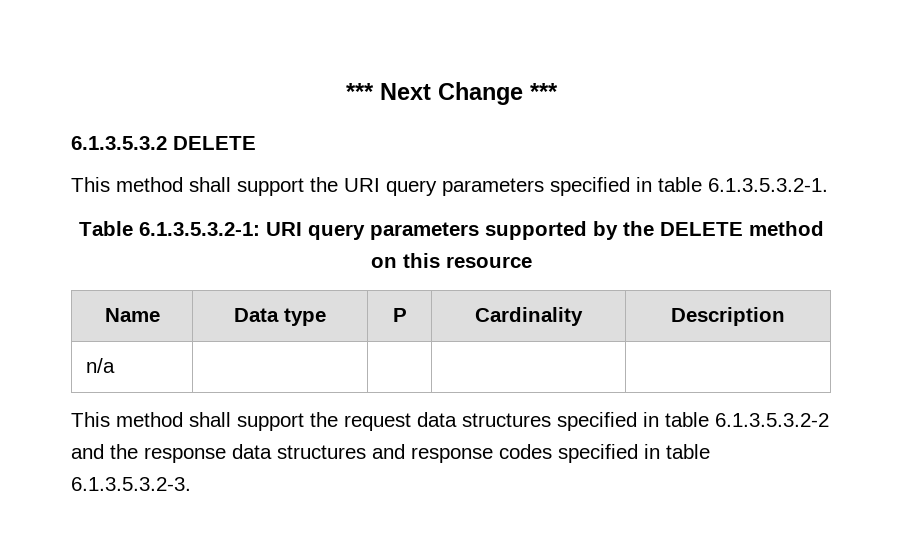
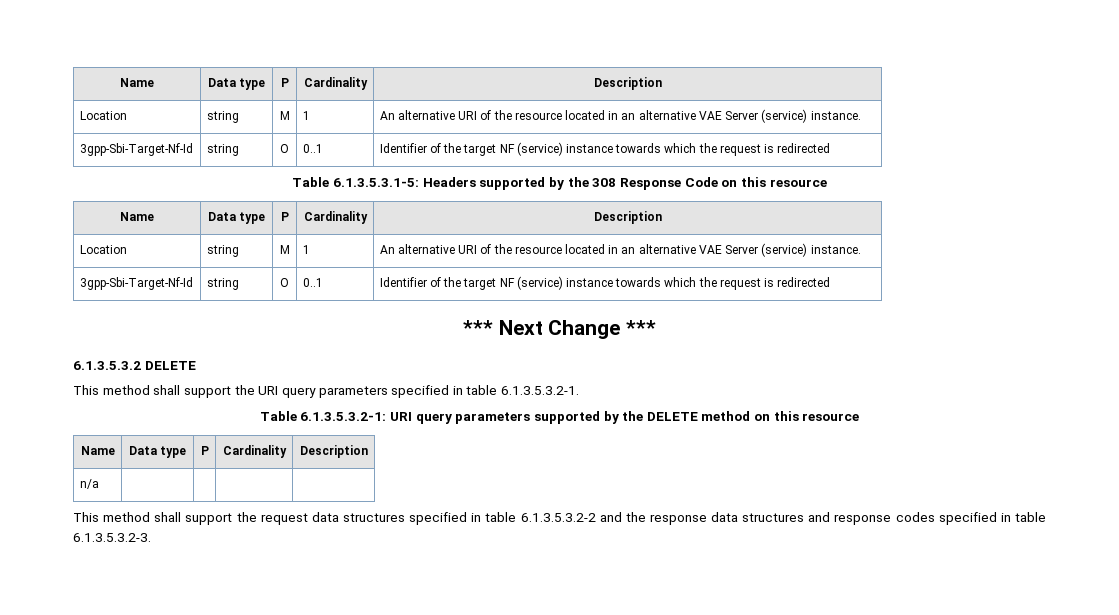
(345, 91) none -> [120,78,154,87] [207,78,266,90] [280,78,289,87] [303,77,368,90] [593,77,662,90] [79,111,127,120] [206,111,239,123] [279,111,290,120] [302,111,310,120] [379,109,861,123] [79,143,193,156] [206,144,239,156] [280,144,289,153] [302,144,323,153] [379,142,831,156] [292,177,827,190] [120,212,154,221] [207,212,266,224] [280,212,289,221] [303,211,368,224] [593,211,662,224] [79,245,127,254] [206,245,239,257] [279,245,290,254] [302,245,310,254] [379,243,861,257] [79,277,193,290] [206,278,239,290] [280,278,289,287] [302,278,323,287] [379,276,831,290] Name | Data type | P | Cardinality | Description // Location | string | M | 1 | An alternative URI of the resource located in an alternative VAE Server (service) instance. // 3gpp-Sbi-Target-Nf-Id | string | O | 0..1 | Identifier of the target NF (service) instance towards which the request is redirected // Table 6.1.3.5.3.1-5: Headers supported by the 308 Response Code on this resource // Name | Data type | P | Cardinality | Description // Location | string | M | 1 | An alternative URI of the resource located in an alternative VAE Server (service) instance. // 3gpp-Sbi-Target-Nf-Id | string | O | 0..1 | Identifier of the target NF (service) instance towards which the request is redirected //

